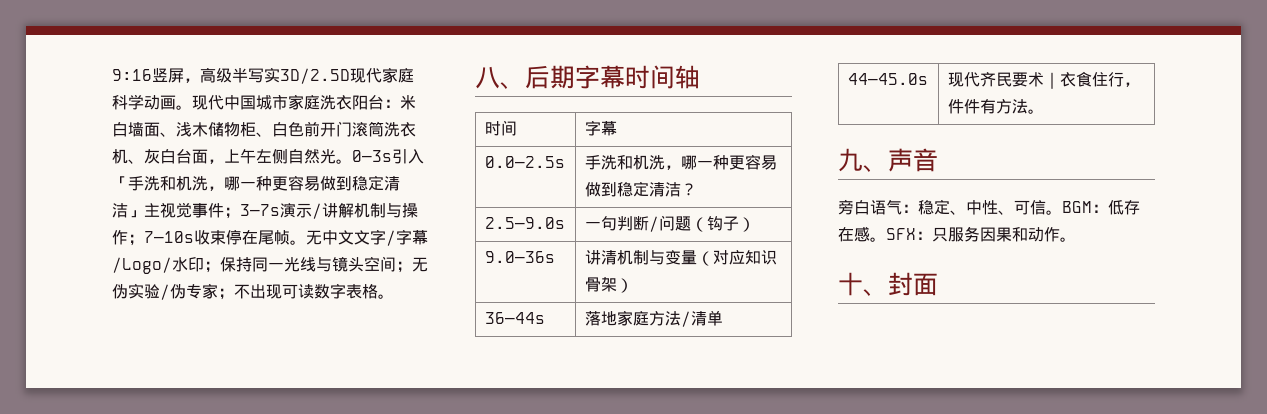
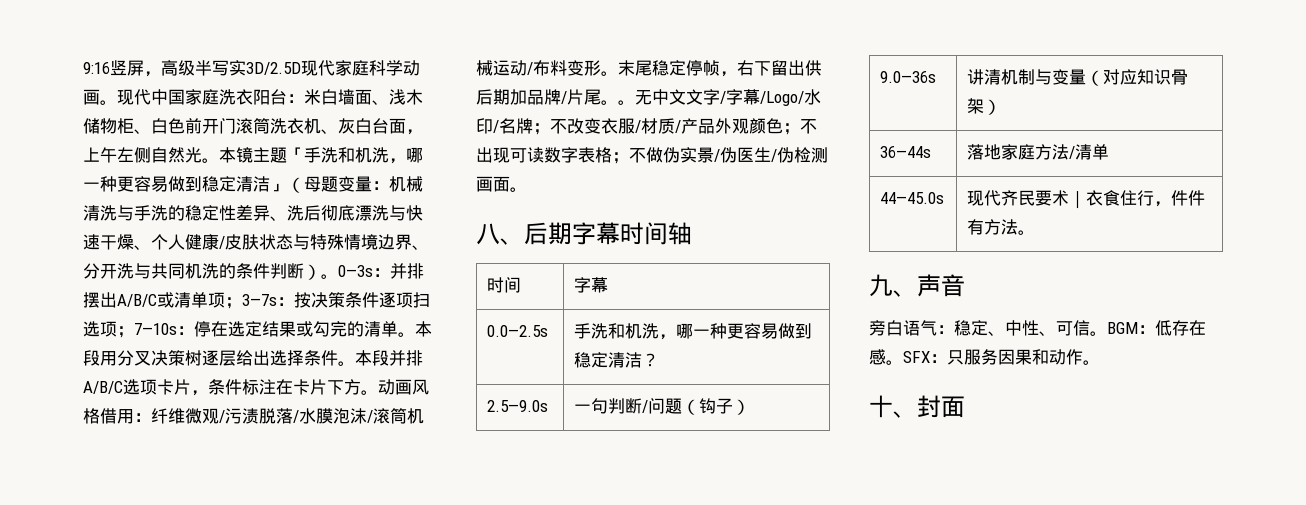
[256,94,288,110] 城市 -> (185, 97) none
[352,149,424,164] 0—3s引入 -> [219,147,287,163] 本镜主题
[144,202,418,219] [112,229,290,246] 主视觉事件；3—7s演示/讲解机制与操作；7—10s收束停在尾帧 -> [287,176,423,193] [83,205,423,221] [83,234,429,250] [83,263,424,280] [83,292,430,309] [83,321,432,338] [83,350,423,366] [83,379,429,396] [83,408,424,424] [476,60,822,77] [476,89,618,105] （母题变量：机械清洗与手洗的稳定性差异、洗后彻底漂洗与快速干燥、个人健康/皮肤状态与特殊情境边界、分开洗与共同机洗的条件判断）。0—3s：并排摆出A/B/C或清单项；3—7s：按决策条件逐项扫选项；7—10s：停在选定结果或勾完的清单。本段用分叉决策树逐层给出选择条件。本段并排A/B/C选项卡片，条件标注在卡片下方。动画风格借用：纤维微观/污渍脱落/水膜泡沫/滚筒机械运动/布料变形。末尾稳定停帧，右下留出供后期加品牌/片尾。
[204,256,428,273] [112,283,218,300] ；保持同一光线与镜头空间；无伪实验/伪专家 -> [493,118,783,135] /名牌；不改变衣服/材质/产品外观颜色
(378, 291) none -> [612,147,828,164] [476,176,510,192] ；不做伪实景/伪医生/伪检测画面

